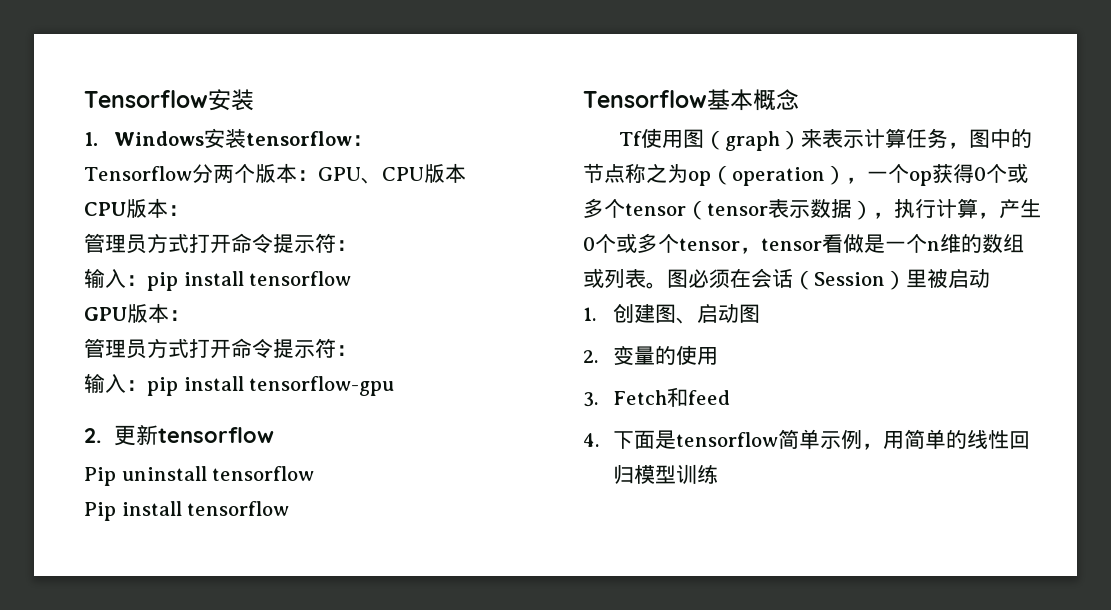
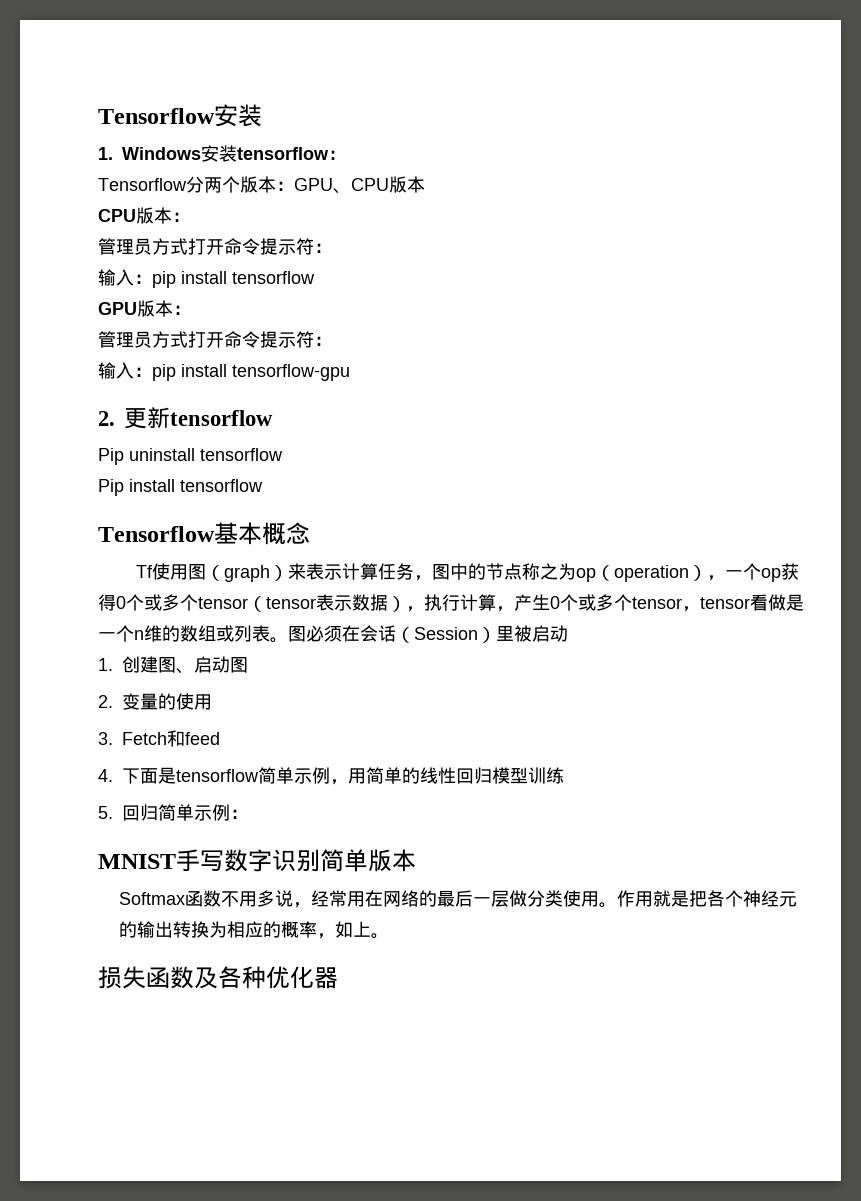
(718, 474) none -> [98,804,248,821] [98,849,416,872] [118,890,797,908] [118,921,389,939] [98,966,338,989] // 5.回归简单示例： // MNIST手写数字识别简单版本 // Softmax函数不用多说，经常用在网络的最后一层做分类使用。作用就是把各个神经元的输出转换为相应的概率，如上。 // 损失函数及各种优化器

